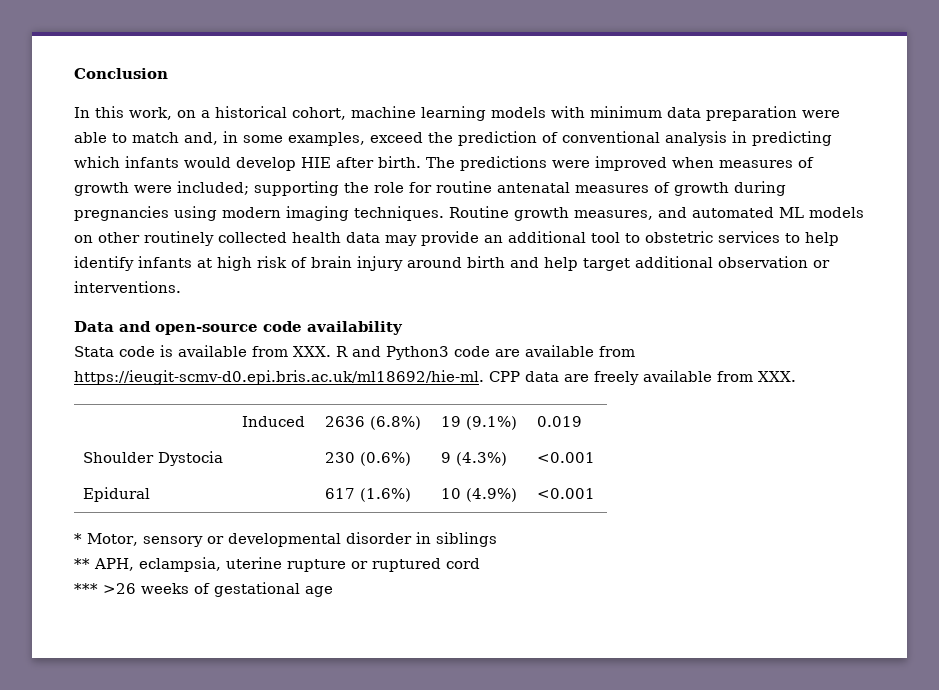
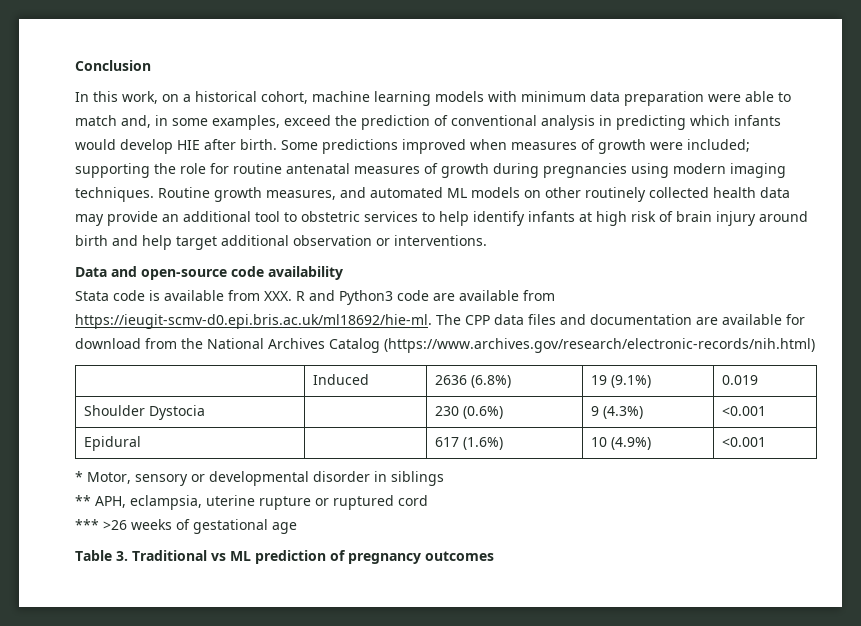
[426,156,590,171] The predictions were -> [281,139,398,154] Some predictions
(484, 377) none -> [436,314,461,325] The
[564,370,796,385] are freely available from XXX. -> [528,314,805,325] [75,338,815,353] files and documentation are available for download from the National Archives Catalog (https://www.archives.gov/research/electronic-records/nih.html)
(333, 591) none -> [75,550,494,564] // Table 3. Traditional vs ML prediction of pregnancy outcomes

